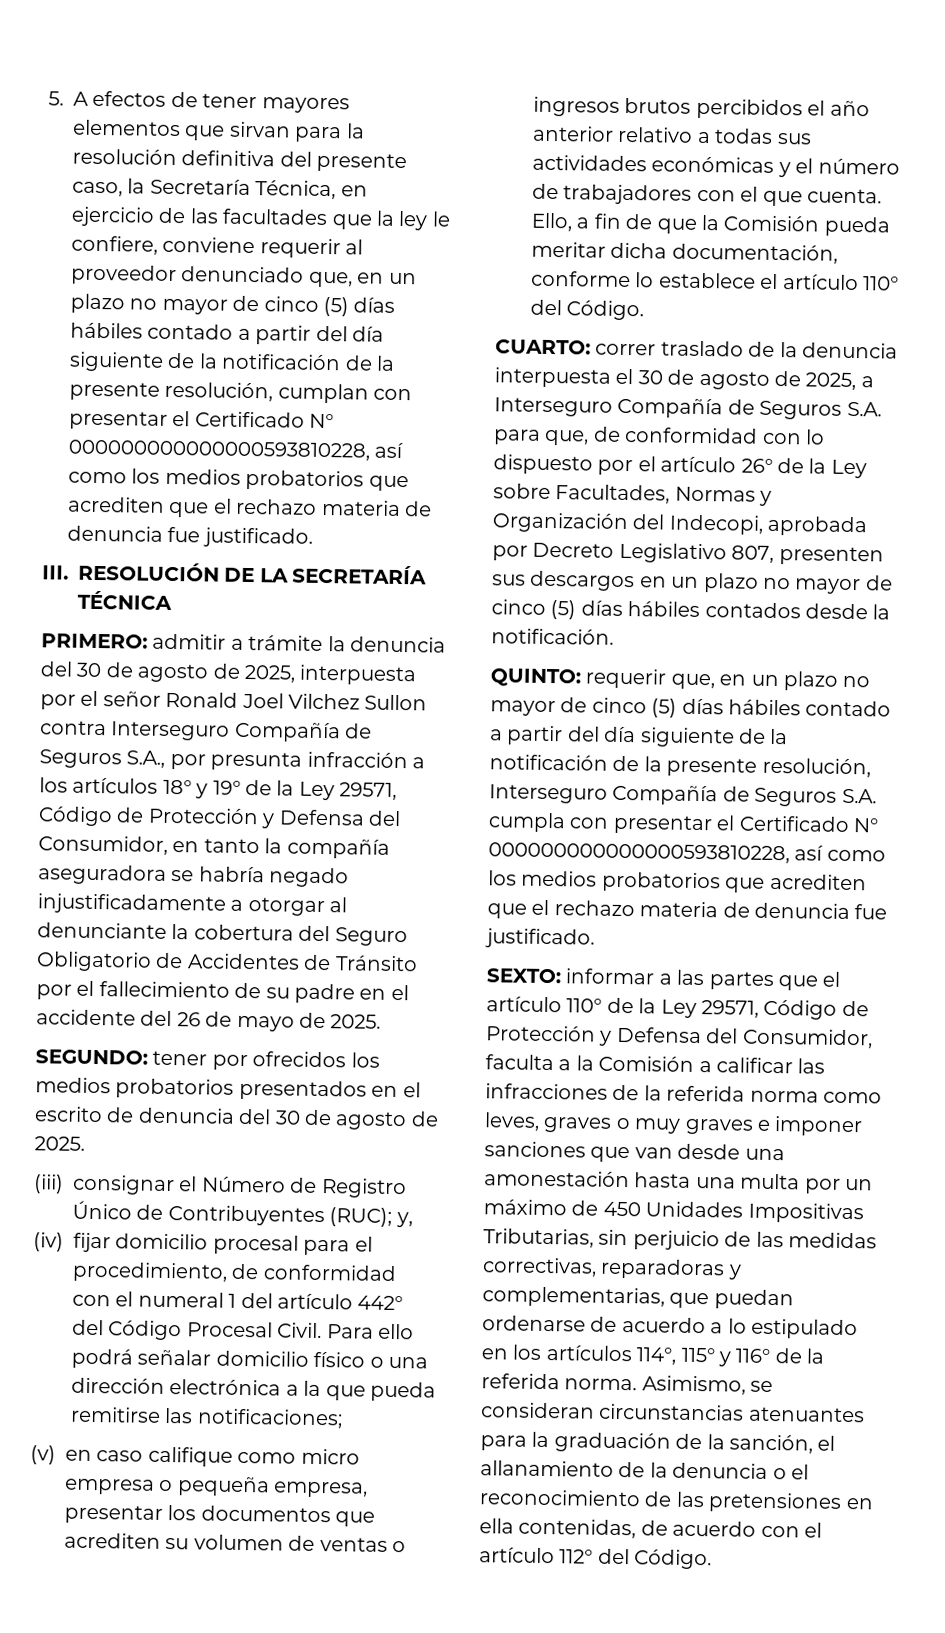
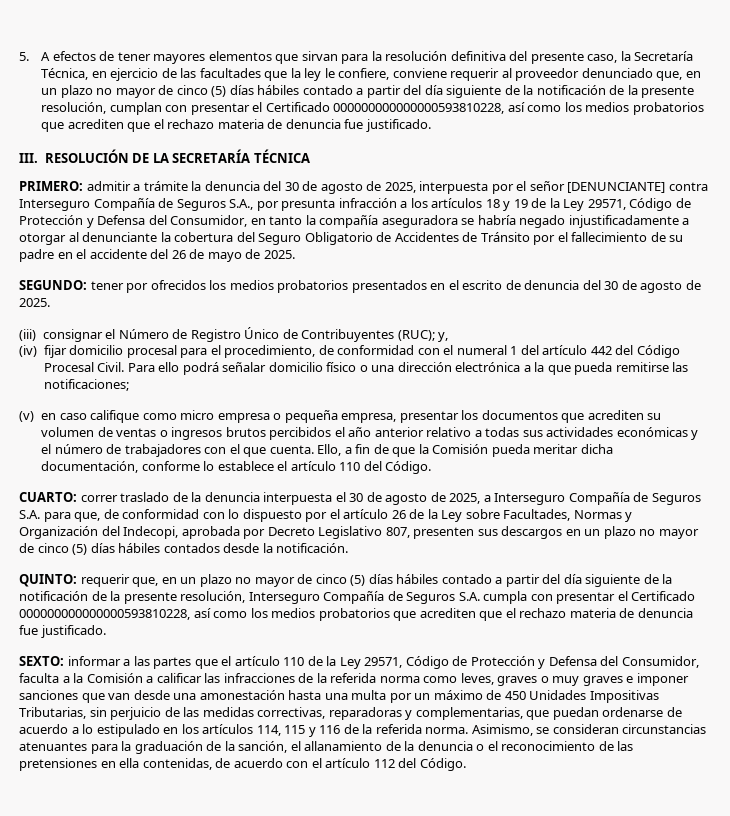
[309,413,335,429] N° -> (330, 107) none
[165,691,428,711] Ronald Joel Vilchez Sullon -> [567,182,666,193] [DENUNCIANTE]
[162,779,241,799] 18° y 19° -> [485,199,528,211] 18 y 19
[357,1295,404,1311] 442° -> [590,346,612,355] 442
[863,276,899,291] 110° -> [339,462,361,471] 110
[740,458,773,473] 26° -> [391,510,406,519] 26
[853,818,879,833] N° -> (696, 596) none
[566,998,603,1013] 110° -> [283,657,305,666] 110
[636,1347,771,1367] 114°, 115° y 116° -> [256,725,341,737] 114, 115 y 116
[559,1549,594,1564] 112° -> [373,759,395,768] 112

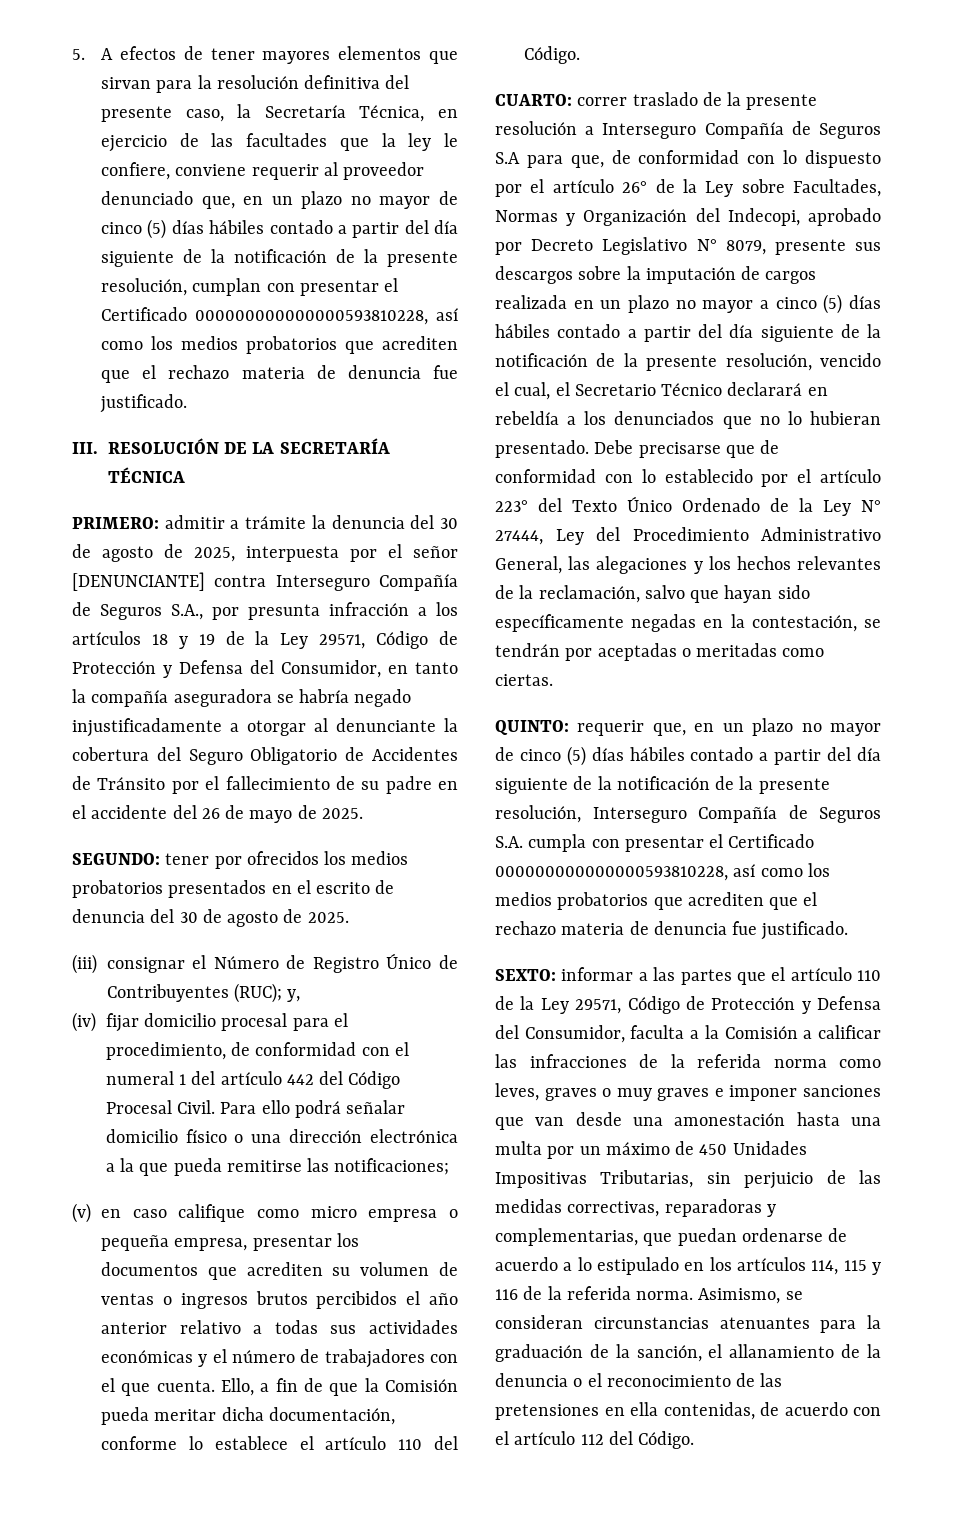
[204,492,481,505] denuncia interpuesta el 30 de agosto de 2025, -> [746,94,818,110] [495,121,577,135] presente resolución
[19,510,40,519] S.A. -> [495,152,520,164] S.A
[391,510,406,519] 26 -> [622,181,648,193] 26°
[181,526,240,539] aprobada -> [808,208,881,226] aprobado
[385,526,699,539] [19,543,349,555] 807, presenten sus descargos en un plazo no mayor de cinco (5) días hábiles contados desde la notificación. -> [696,239,881,255] [495,266,817,284] [495,294,881,314] [495,324,881,342] [495,353,881,371] [495,382,828,400] [495,411,881,429] [495,440,780,458] [495,469,881,487] [495,496,881,516] [495,527,881,545] [495,556,881,574] [495,585,810,603] [495,614,881,632] [495,643,825,661] [495,674,553,686] N° 8079, presente sus descargos sobre la imputación de cargos realizada en un plazo no mayor a cinco (5) días hábiles contado a partir del día siguiente de la notificación de la presente resolución, vencido el cual, el Secretario Técnico declarará en rebeldía a los denunciados que no lo hubieran presentado. Debe precisarse que de conformidad con lo establecido por el artículo 223° del Texto Único Ordenado de la Ley N° 27444, Ley del Procedimiento Administrativo General, las alegaciones y los hechos relevantes de la reclamación, salvo que hayan sido específicamente negadas en la contestación, se tendrán por aceptadas o meritadas como ciertas.

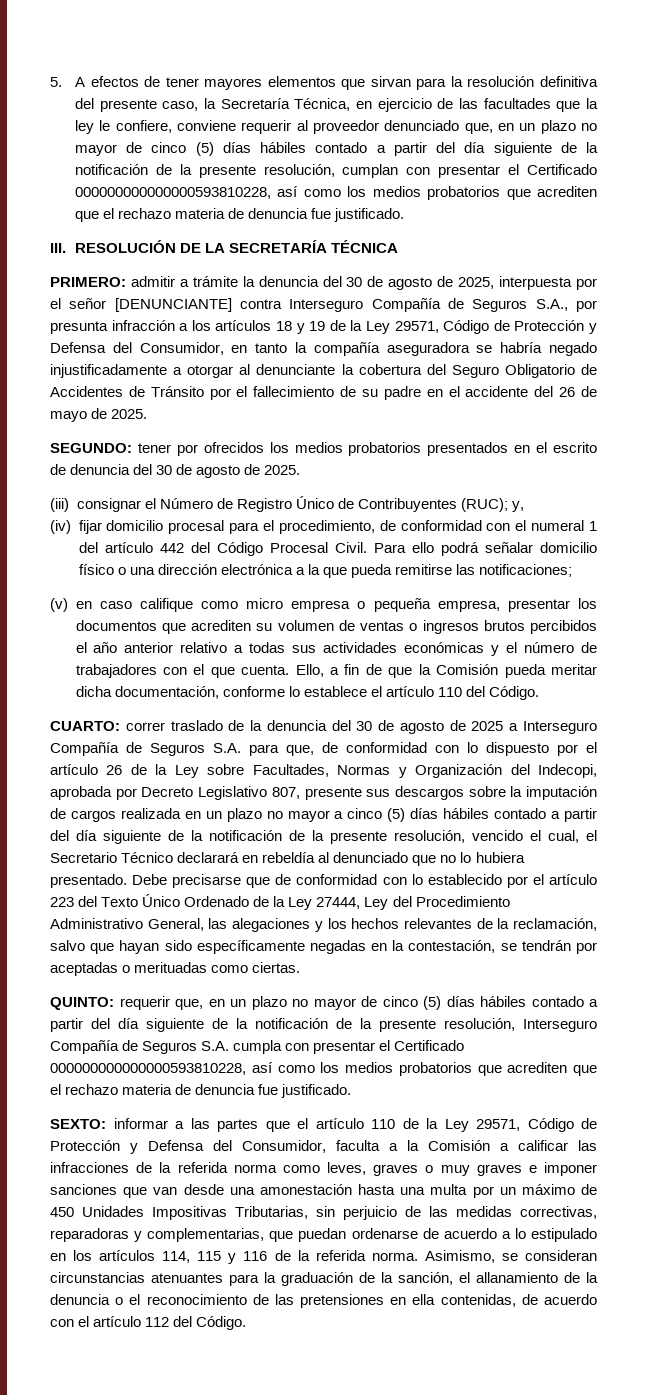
[746,94,818,110] [495,121,577,135] presente resolución -> [266,720,504,734] denuncia del 30 de agosto de 2025
[495,152,520,164] S.A -> [213,743,241,753] S.A.
[622,181,648,193] 26° -> [106,765,123,775] 26
[808,208,881,226] aprobado -> [50,786,112,800] aprobada
[696,239,766,255] N° 8079, -> [271,787,300,799] 807,
[567,411,715,425] a los denunciados -> [318,852,409,863] al denunciado
[810,411,881,425] hubieran -> [475,852,525,863] hubiera
[495,500,528,512] 223° -> [50,897,74,907] 223
[861,500,881,512] N° -> (313, 903) none
[696,643,778,657] meritadas -> [134,962,208,973] merituadas

